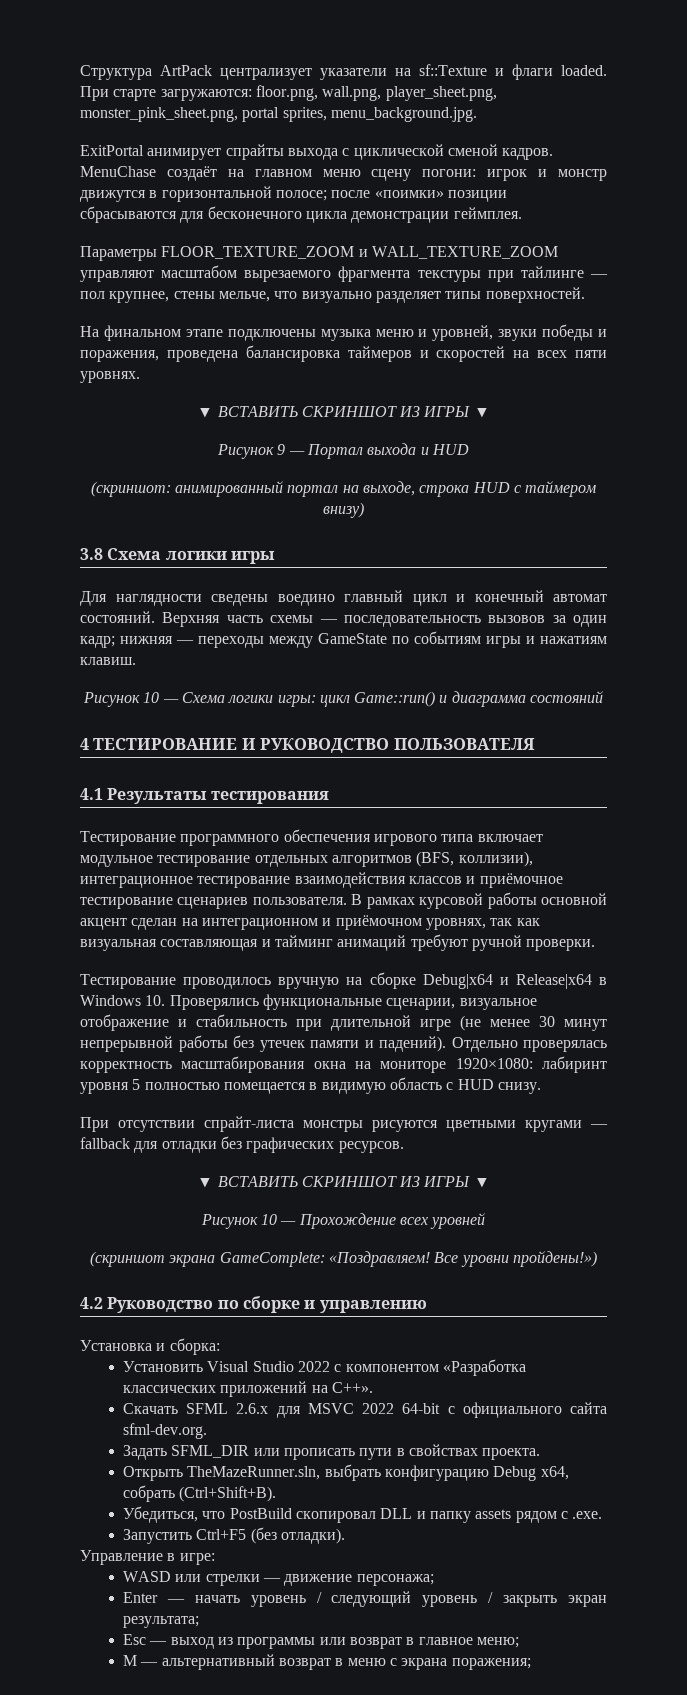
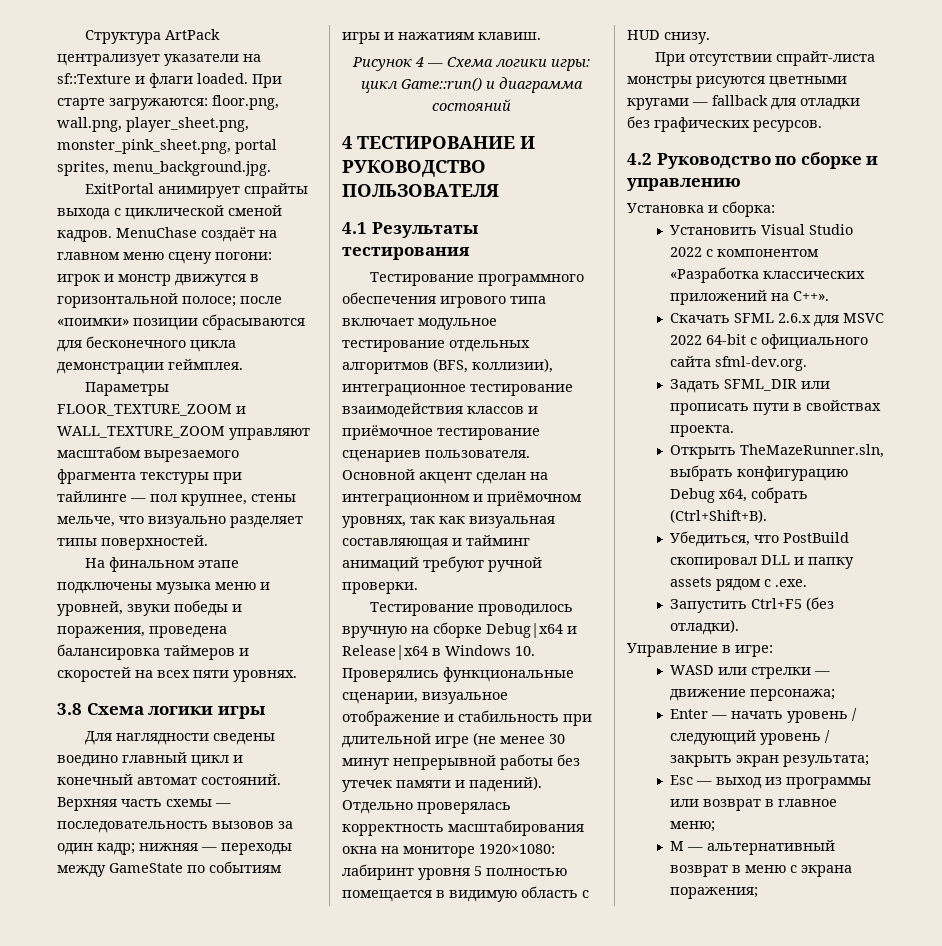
[197,406,490,418] [217,443,469,459] [90,481,597,497] [323,502,364,518] // ▼ ВСТАВИТЬ СКРИНШОТ ИЗ ИГРЫ ▼ // Рисунок 9 — Портал выхода и HUD // (скриншот: анимированный портал на выходе, строка HUD с таймером внизу) -> (297, 676) none
[143,692,160,703] 10 -> [414,57,424,67] 4
[351,892,608,909] В рамках курсовой работы основной -> [342,469,415,480] Основной
[197,1176,490,1188] [200,1213,486,1229] [90,1251,597,1267] // ▼ ВСТАВИТЬ СКРИНШОТ ИЗ ИГРЫ ▼ // Рисунок 10 — Прохождение всех уровней // (скриншот экрана GameComplete: «Поздравляем! Все уровни пройдены!») -> (822, 126) none

